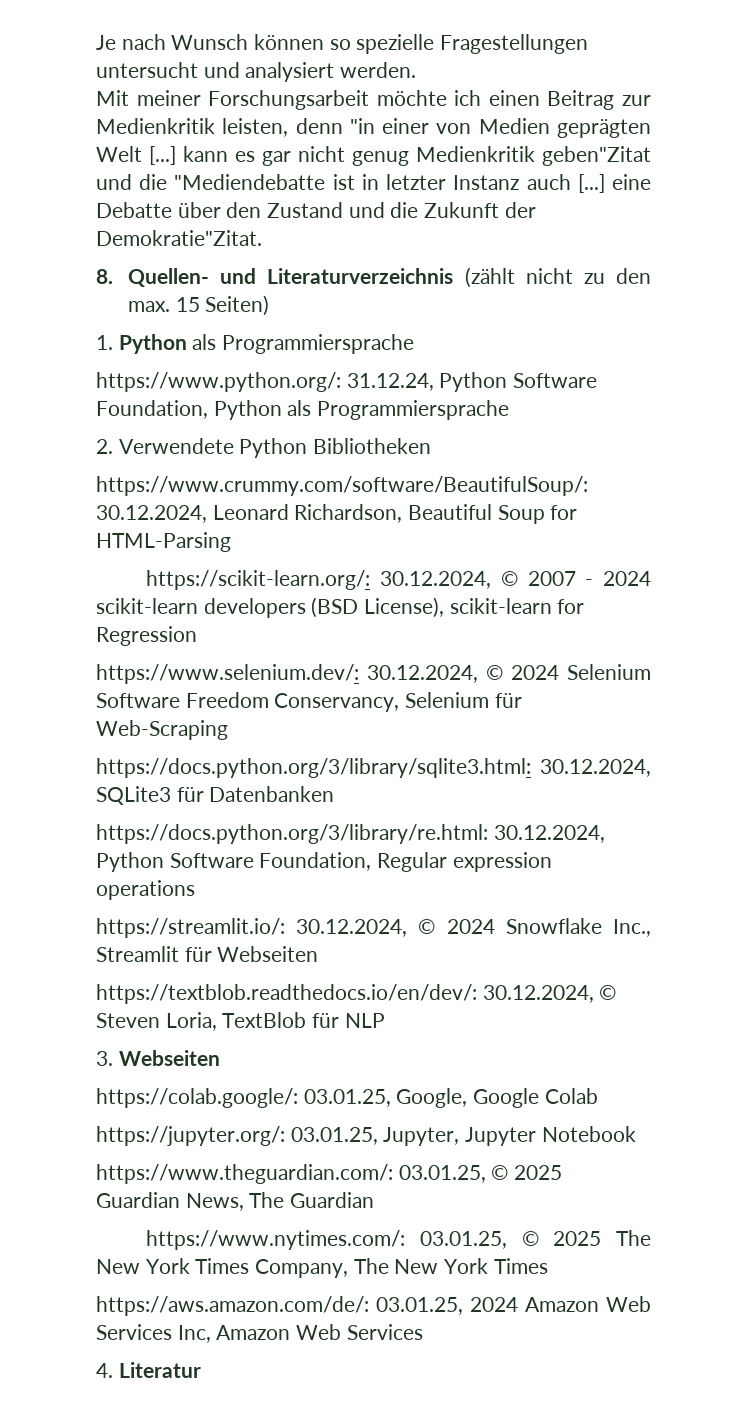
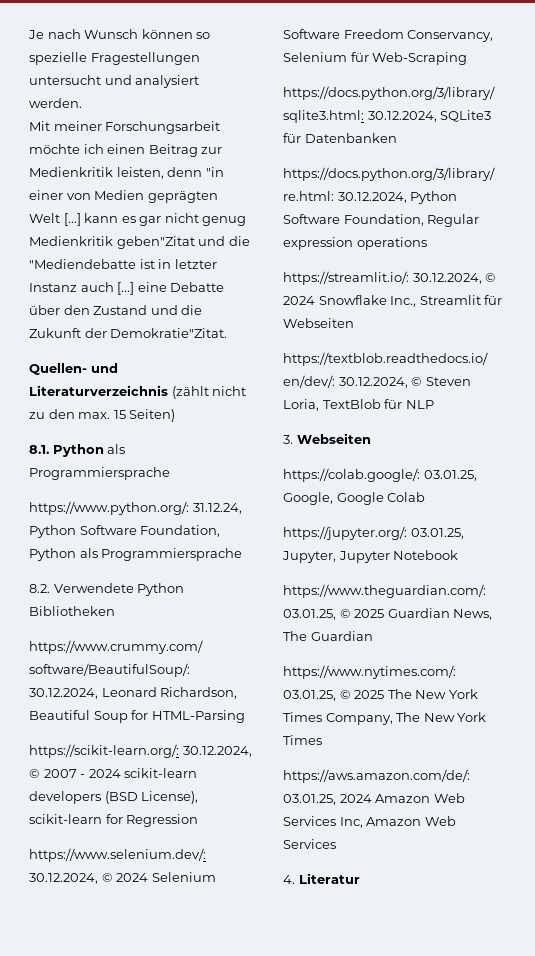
[96,269,113,284] 8. -> (228, 333) none
[96,335,113,350] 1. -> [29,445,49,454] 8.1.
[96,439,113,454] 2. -> [29,584,50,593] 8.2.

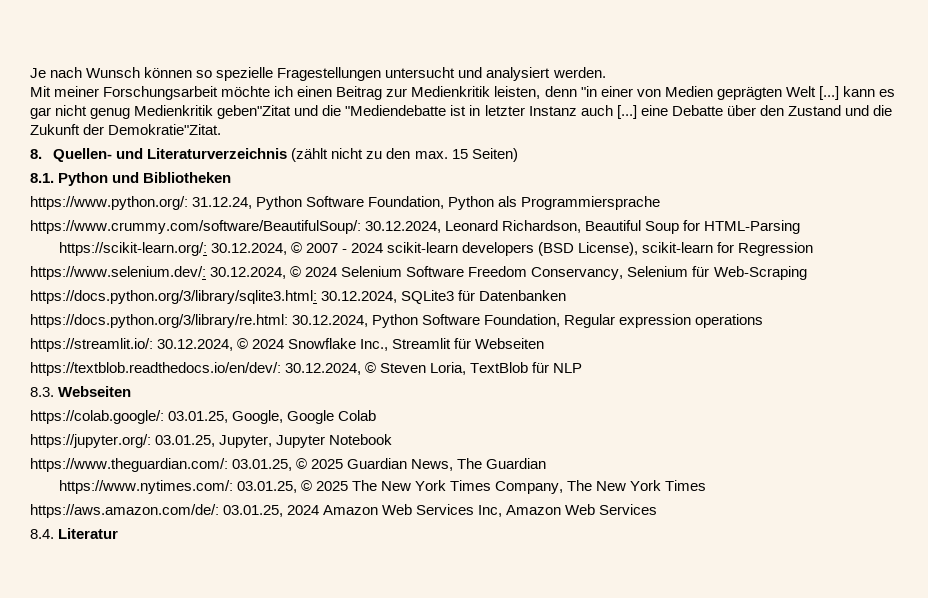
(228, 333) none -> [30,149,42,159] 8.
[107,444,126,454] [29,467,170,480] als Programmiersprache -> [112,172,232,183] und Bibliotheken
[29,583,185,596] [29,606,115,616] // 8.2. Verwendete Python Bibliotheken -> (661, 203) none
[283,435,293,444] 3. -> [30,387,54,397] 8.3.
[283,875,295,884] 4. -> [30,529,54,539] 8.4.

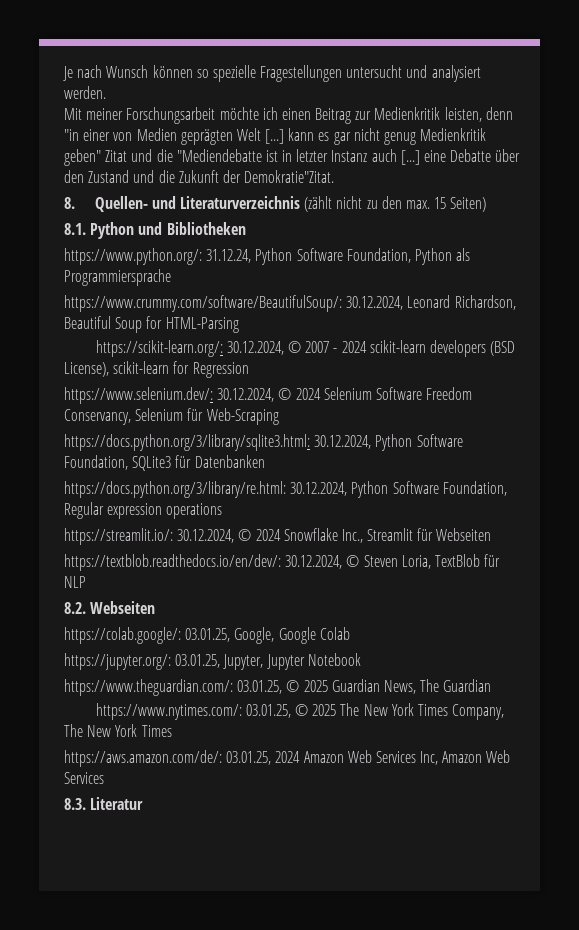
[217,105,292,119] geben"Zitat -> [64,149,128,166] geben" Zitat
(398, 297) none -> [375,434,463,451] [64,455,128,470] Python Software Foundation,
[30,387,54,397] 8.3. -> [64,602,86,614] 8.2.
[30,529,54,539] 8.4. -> [64,798,86,810] 8.3.

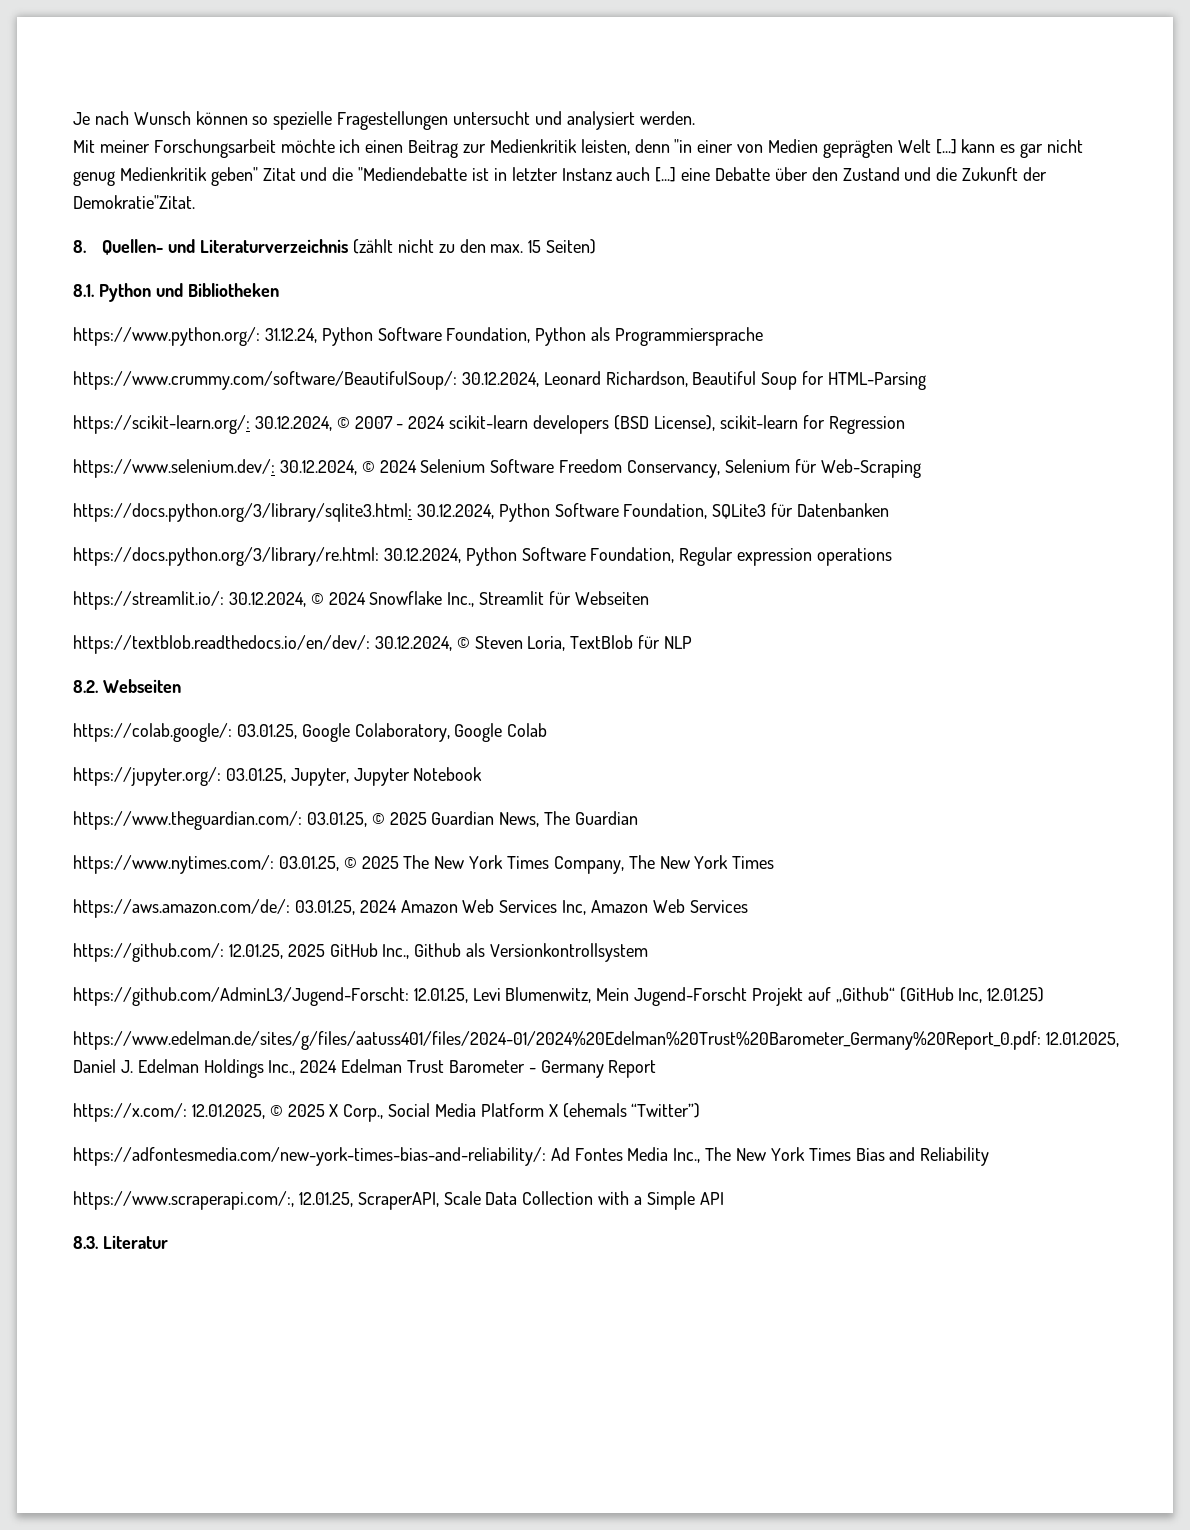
[234,627,275,644] Google, -> [301,723,450,742] Google Colaboratory,
(104, 778) none -> [73,943,648,962] [73,987,1045,1006] [73,1031,1119,1050] [73,1059,657,1078] [73,1103,701,1122] [73,1147,990,1166] [73,1191,724,1210] // https://github.com/: 12.01.25, 2025 GitHub Inc., Github als Versionkontrollsystem // https://github.com/AdminL3/Jugend-Forscht: 12.01.25, Levi Blumenwitz, Mein Jugend-Forscht Projekt auf „Github“ (GitHub Inc, 12.01.25) // https://www.edelman.de/sites/g/files/aatuss401/files/2024-01/2024%20Edelman%20Trust%20Barometer_Germany%20Report_0.pdf: 12.01.2025, Daniel J. Edelman Holdings Inc., 2024 Edelman Trust Barometer - Germany Report // https://x.com/: 12.01.2025, © 2025 X Corp., Social Media Platform X (ehemals “Twitter”) // https://adfontesmedia.com/new-york-times-bias-and-reliability/: Ad Fontes Media Inc., The New York Times Bias and Reliability // https://www.scraperapi.com/:, 12.01.25, ScraperAPI, Scale Data Collection with a Simple API

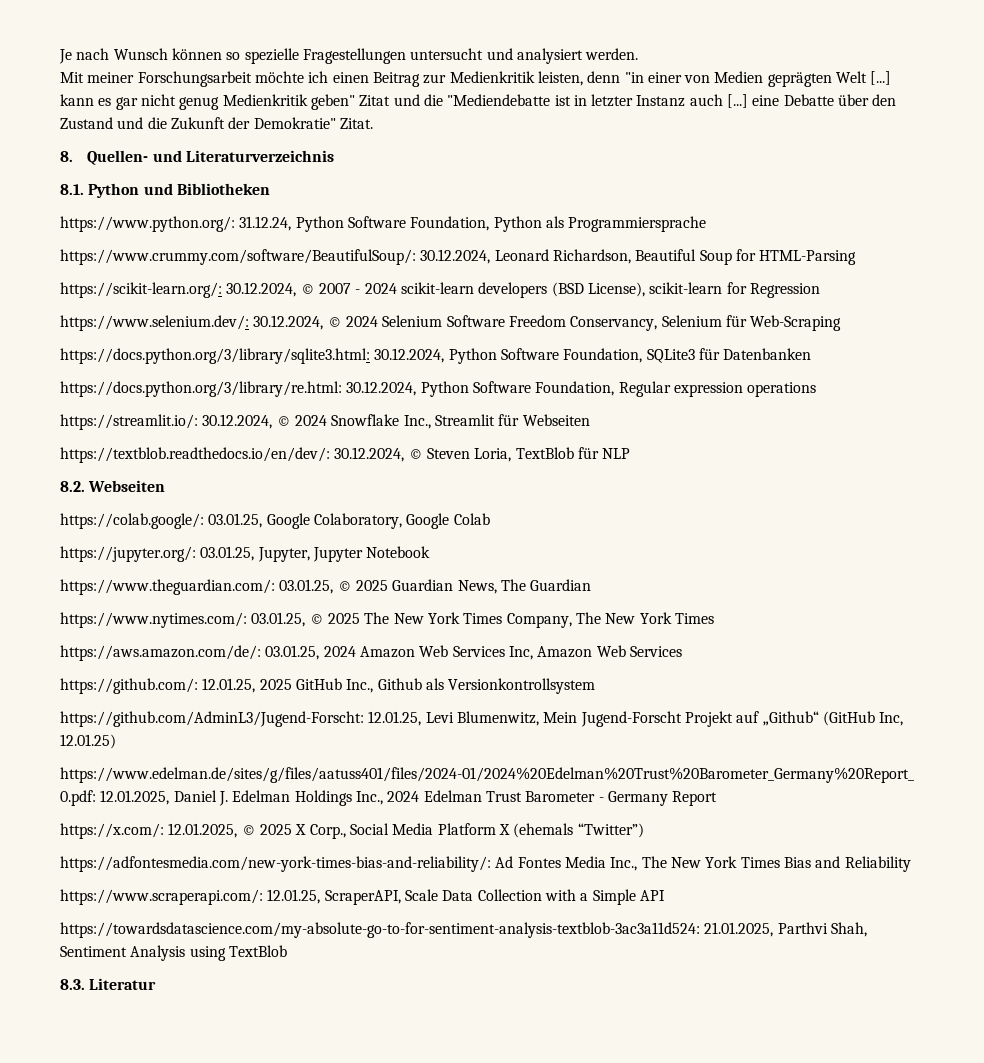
[73,195,195,209] Demokratie"Zitat. -> [253,117,373,129] Demokratie" Zitat.
[353,239,597,254] (zählt nicht zu den max. 15 Seiten) -> (334, 156) none
[73,1191,294,1210] https://www.scraperapi.com/:, -> [60,889,263,905] https://www.scraperapi.com/:
(724, 1198) none -> [60,922,867,938] [60,945,287,961] // https://towardsdatascience.com/my-absolute-go-to-for-sentiment-analysis-textblob-3ac3a11d524: 21.01.2025, Parthvi Shah, Sentiment Analysis using TextBlob

